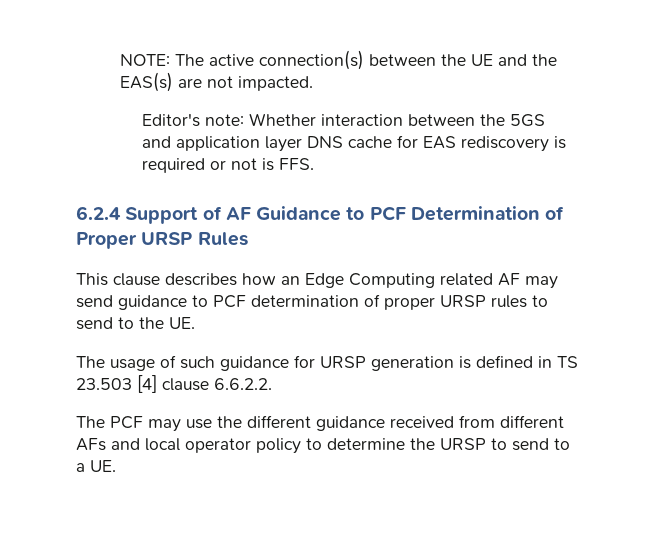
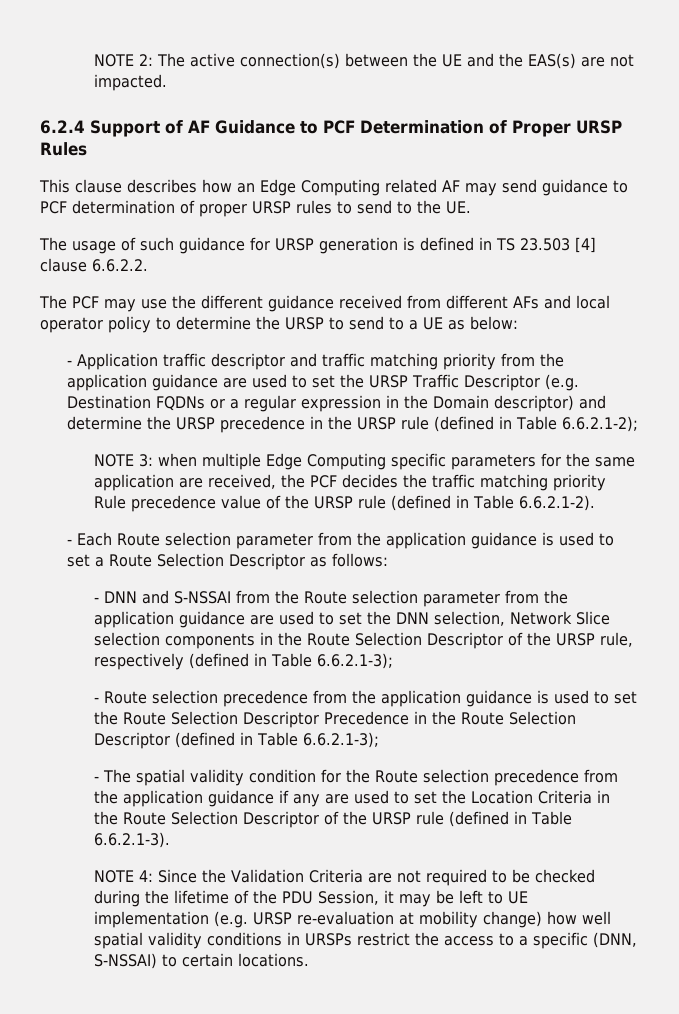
[119,54,170,66] NOTE: -> [94,54,154,67] NOTE 2:
[141,113,545,127] [141,135,566,152] [141,158,314,173] // Editor's note: Whether interaction between the 5GS and application layer DNS cache for EAS rediscovery is required or not is FFS. -> (168, 82) none
[90,460,116,472] UE. -> [423,316,518,330] [67,353,565,370] [67,374,580,391] [67,395,607,412] [67,416,639,433] [94,453,636,470] [94,474,607,491] [94,495,596,512] [67,532,615,549] [67,553,389,570] [94,590,569,607] [94,611,611,628] [94,632,634,649] [94,653,394,670] [94,690,638,707] [94,711,577,728] [94,732,380,749] [94,769,619,786] [94,790,611,807] [94,811,573,828] [94,832,171,848] [94,869,596,886] [94,890,529,907] [94,911,612,928] [94,932,638,949] [94,953,310,969] UE as below: // - Application traffic descriptor and traffic matching priority from the application guidance are used to set the URSP Traffic Descriptor (e.g. Destination FQDNs or a regular expression in the Domain descriptor) and determine the URSP precedence in the URSP rule (defined in Table 6.6.2.1-2); // NOTE 3: when multiple Edge Computing specific parameters for the same application are received, the PCF decides the traffic matching priority Rule precedence value of the URSP rule (defined in Table 6.6.2.1-2). // - Each Route selection parameter from the application guidance is used to set a Route Selection Descriptor as follows: // - DNN and S-NSSAI from the Route selection parameter from the application guidance are used to set the DNN selection, Network Slice selection components in the Route Selection Descriptor of the URSP rule, respectively (defined in Table 6.6.2.1-3); // - Route selection precedence from the application guidance is used to set the Route Selection Descriptor Precedence in the Route Selection Descriptor (defined in Table 6.6.2.1-3); // - The spatial validity condition for the Route selection precedence from the application guidance if any are used to set the Location Criteria in the Route Selection Descriptor of the URSP rule (defined in Table 6.6.2.1-3). // NOTE 4: Since the Validation Criteria are not required to be checked during the lifetime of the PDU Session, it may be left to UE implementation (e.g. URSP re-evaluation at mobility change) how well spatial validity conditions in URSPs restrict the access to a specific (DNN, S-NSSAI) to certain locations.

